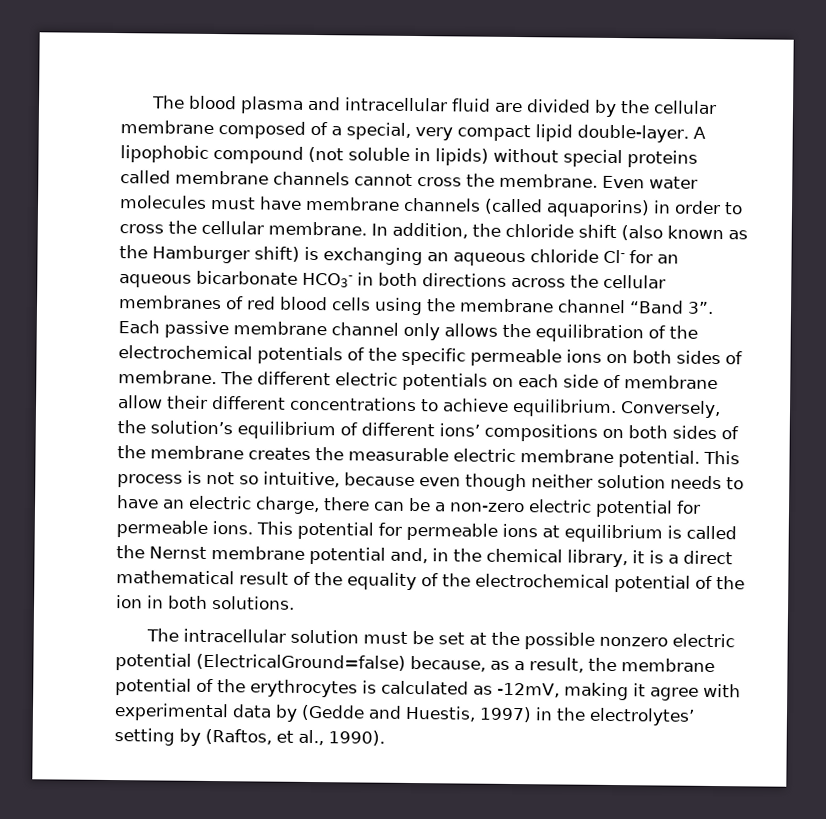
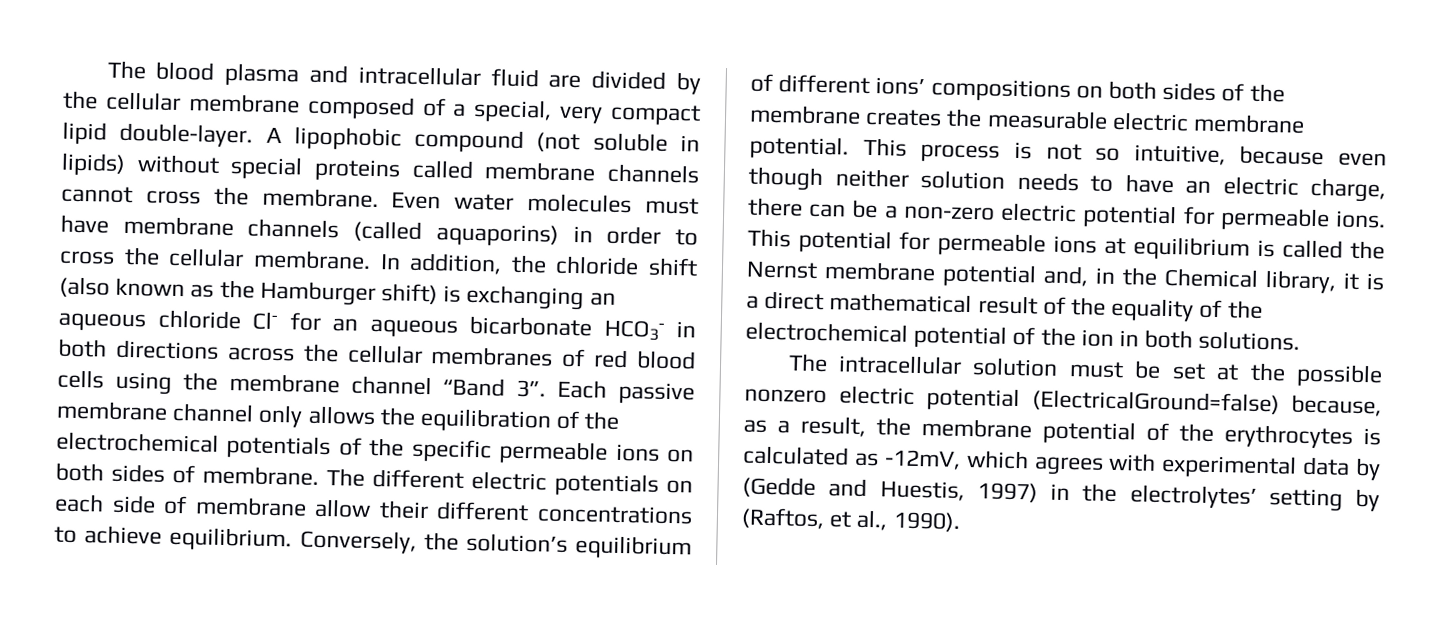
[486,548,563,563] chemical -> [1164,267,1259,288] Chemical
[564,682,699,701] making it agree -> [965,449,1104,476] which agrees

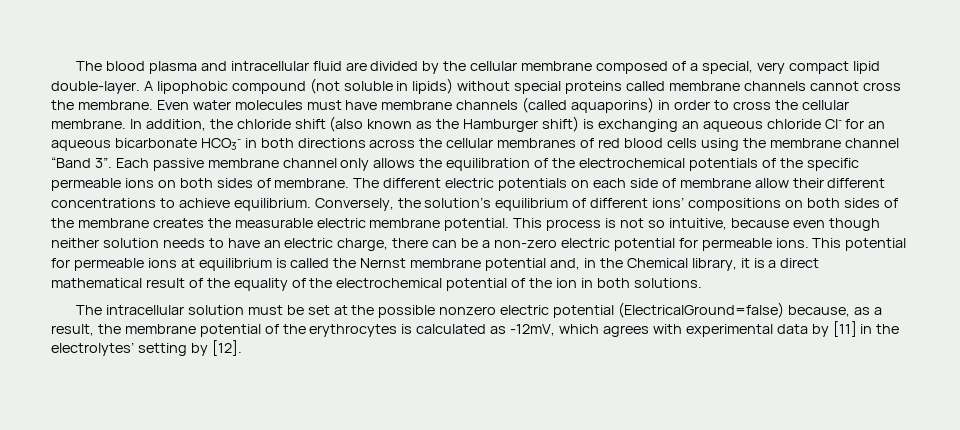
[742,476,1038,503] (Gedde and Huestis, 1997) -> [832,321,857,337] [11]
[741,507,961,532] (Raftos, et al., 1990). -> [211,340,242,356] [12].

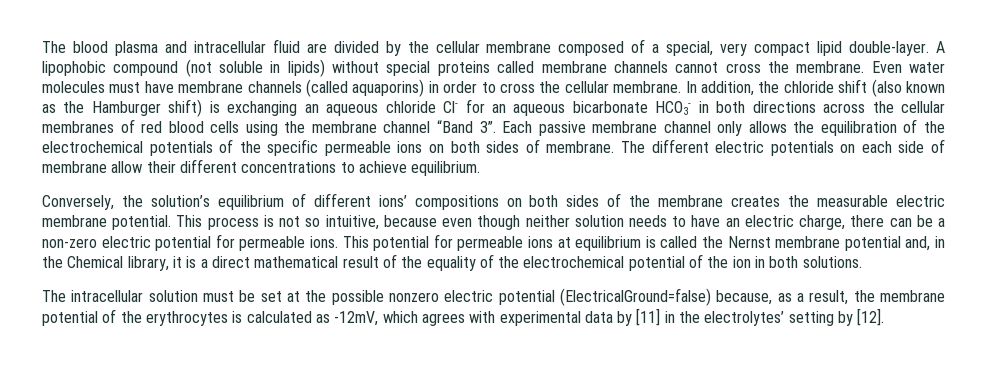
(311, 204) none -> (481, 168) //

